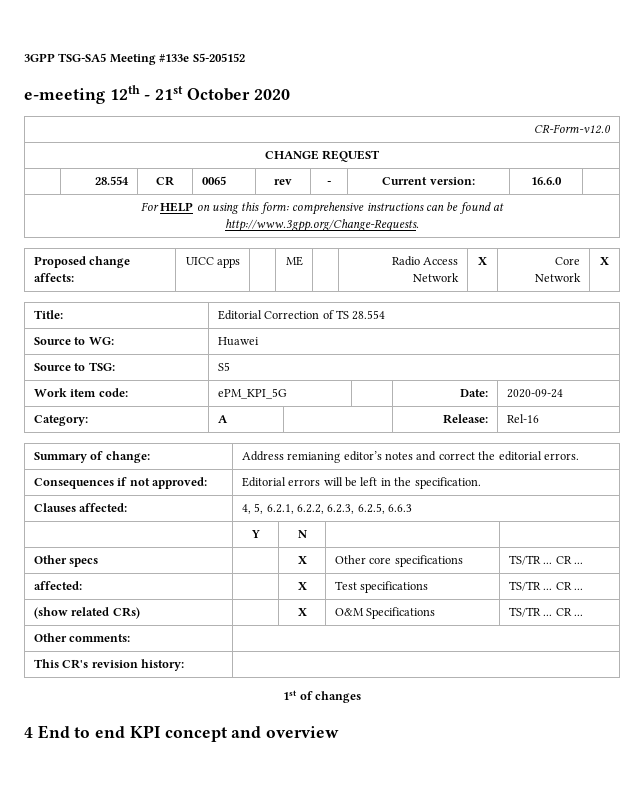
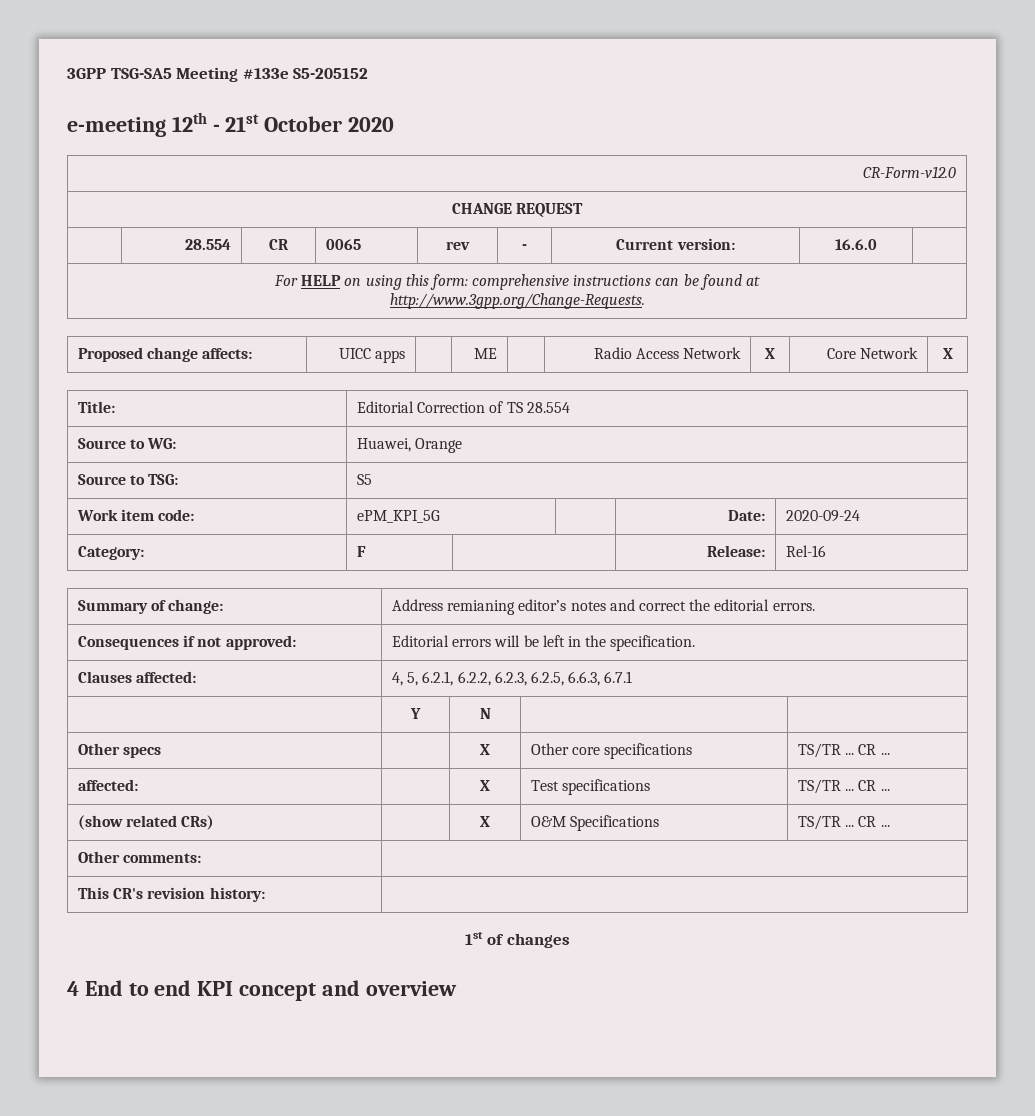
[217,337,259,346] Huawei -> [357,438,463,453] Huawei, Orange
[217,415,228,423] A -> [357,546,367,557] F
[388,504,413,512] 6.6.3 -> [568,671,633,686] 6.6.3, 6.7.1

